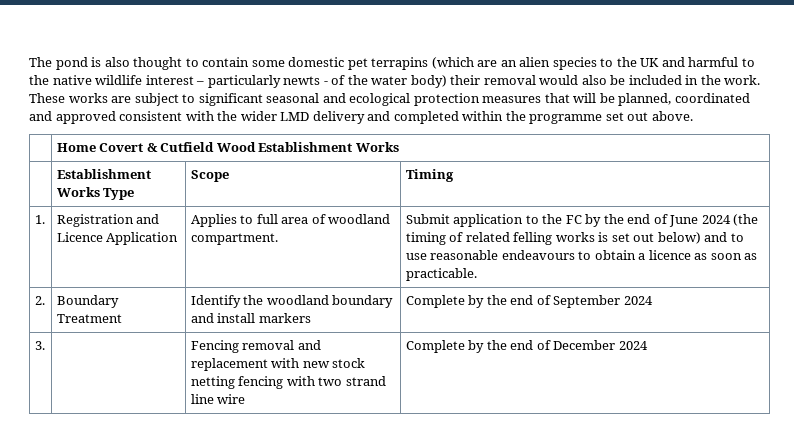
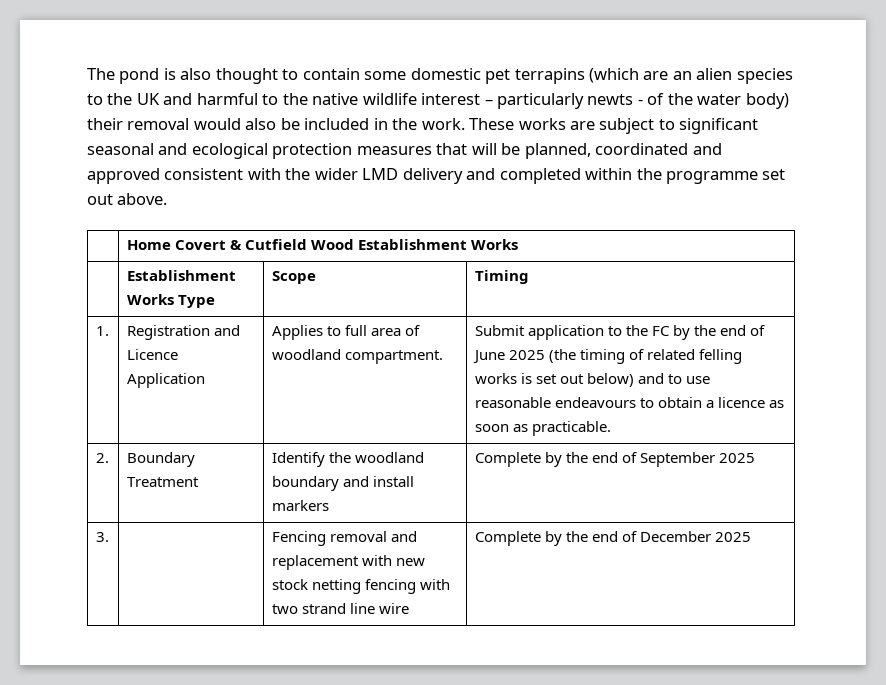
[701,215,731,224] 2024 -> [508,350,545,360] 2025
[623,296,653,305] 2024 -> [719,453,756,463] 2025
[618,341,648,350] 2024 -> [715,532,752,542] 2025

